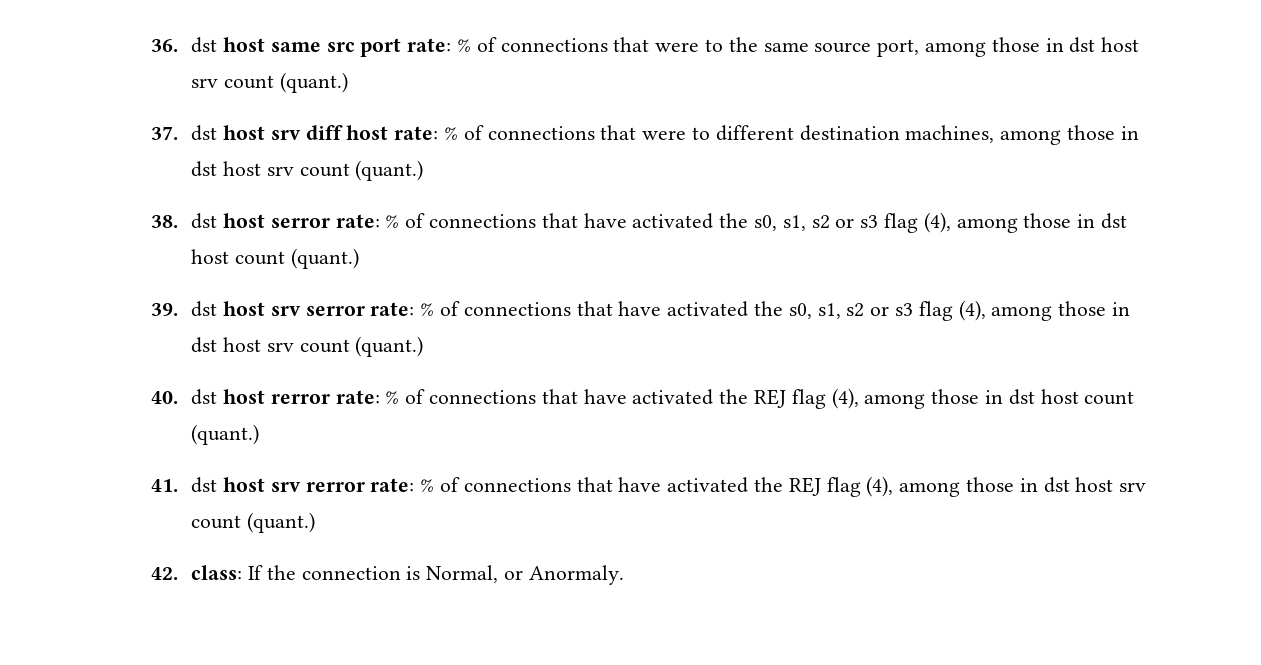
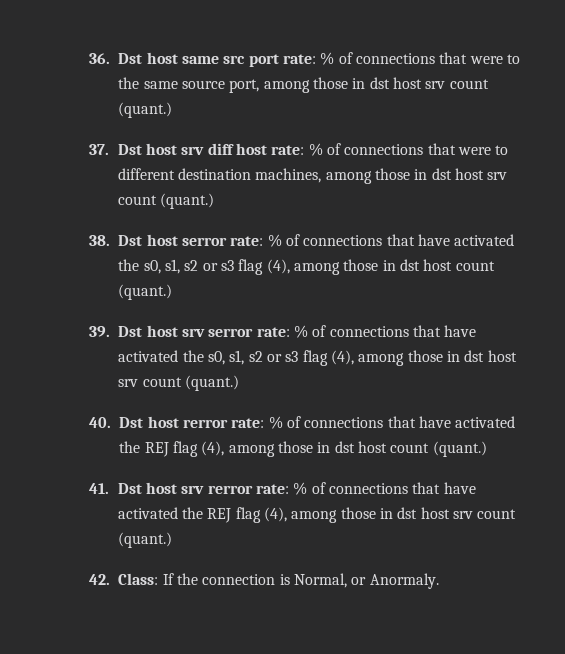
[191,37,218,53] dst -> [118,53,143,64] Dst
[191,125,218,141] dst -> [117,144,142,155] Dst
[191,213,218,229] dst -> [118,235,143,246] Dst
[191,301,218,317] dst -> [118,326,143,337] Dst
[191,389,218,405] dst -> [119,417,144,428] Dst
[191,477,218,493] dst -> [117,483,142,494] Dst
[191,565,243,580] class: -> [118,573,159,585] Class:

